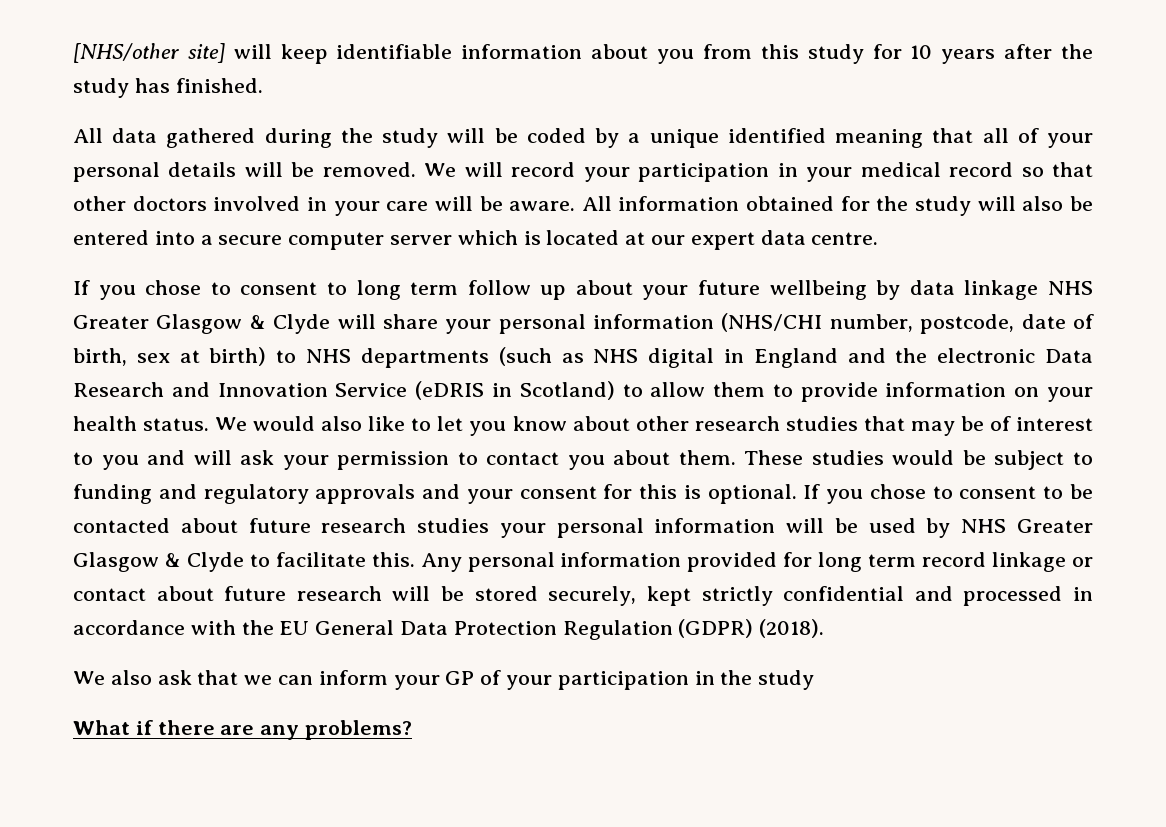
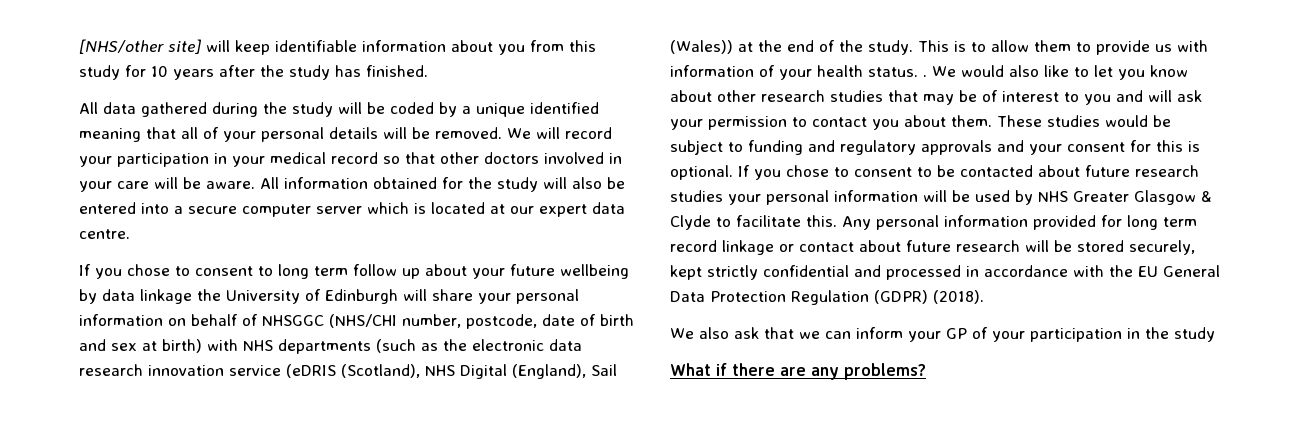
[1048,281,1093,295] [73,314,331,334] NHS Greater Glasgow & Clyde -> [197,289,398,304] the University of Edinburgh
(715, 321) none -> [168,314,324,326] on behalf of NHSGGC
[73,348,127,366] birth, -> [600,314,634,326] [79,339,106,351] birth and
[276,350,297,363] to -> [207,339,238,351] with
[593,348,1093,368] [73,381,615,400] NHS digital in England and the electronic Data Research and Innovation Service (eDRIS in Scotland) -> [443,339,582,351] [79,364,617,379] [670,40,966,55] the electronic data research innovation service (eDRIS (Scotland), NHS Digital (England), Sail (Wales)) at the end of the study. This is
[885,382,1040,397] information on -> [1155,40,1208,52] [670,65,775,77] us with information of
(210, 424) none -> [923,75,927,77] .

